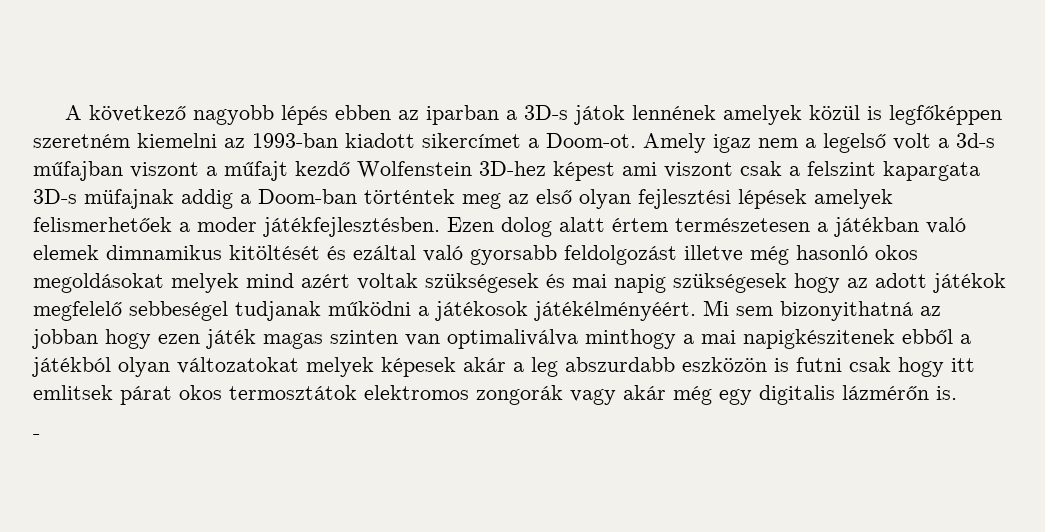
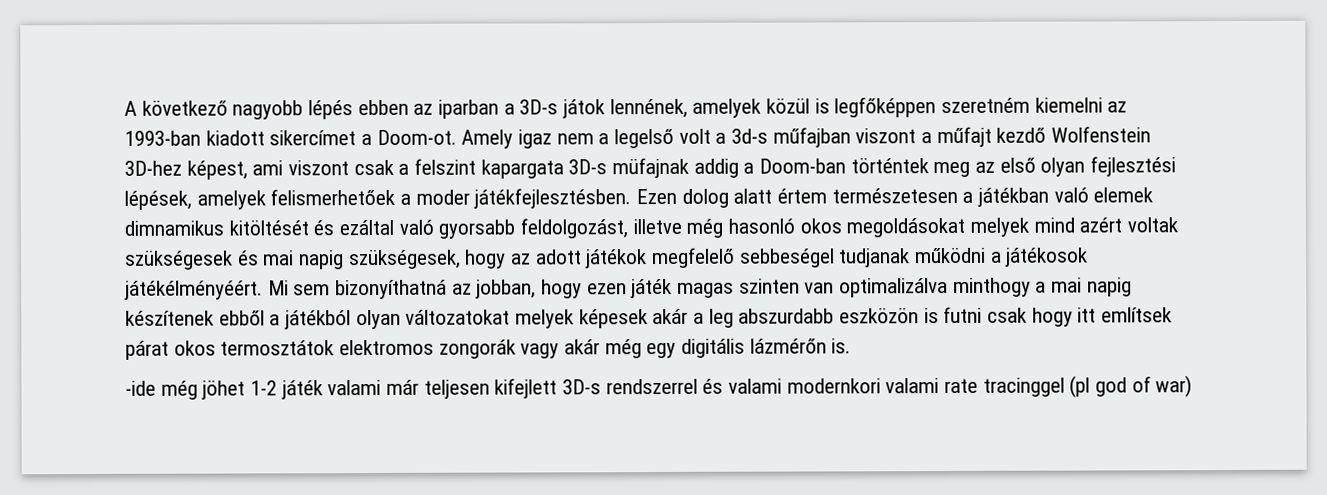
[632,105,717,120] lennének -> [609,98,688,119] lennének,
[553,161,615,181] képest -> [186,160,248,180] képest,
[738,189,807,209] lépések -> [124,190,192,210] lépések,
[564,245,677,265] feldolgozást -> [520,218,629,239] feldolgozást,
[673,273,787,293] szükségesek -> [348,249,461,270] szükségesek,
[780,301,941,321] [32,329,98,349] bizonyithatná az jobban -> [335,279,537,300] bizonyíthatná az jobban,
[447,329,578,349] optimaliválva -> [839,278,949,298] optimalizálva
[743,329,895,349] napigkészitenek -> [1086,277,1132,297] [125,310,214,326] napig készítenek
[33,385,113,400] emlitsek -> [1101,307,1173,323] említsek
[759,385,835,405] digitalis -> [681,338,746,358] digitális
[33,434,40,439] - -> [125,375,1193,400] -ide még jöhet 1-2 játék valami már teljesen kifejlett 3D-s rendszerrel és valami modernkori valami rate tracinggel (pl god of war)

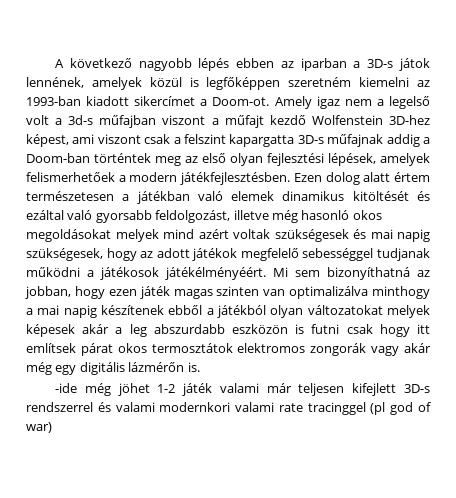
[480,157,690,179] kapargata 3D-s müfajnak -> [229,134,384,147] kapargatta 3D-s műfajnak
[415,189,470,205] moder -> [129,172,178,182] modern
[124,220,224,236] dimnamikus -> [282,191,345,201] dinamikus
[739,248,835,268] sebbeségel -> [302,248,374,261] sebességgel

